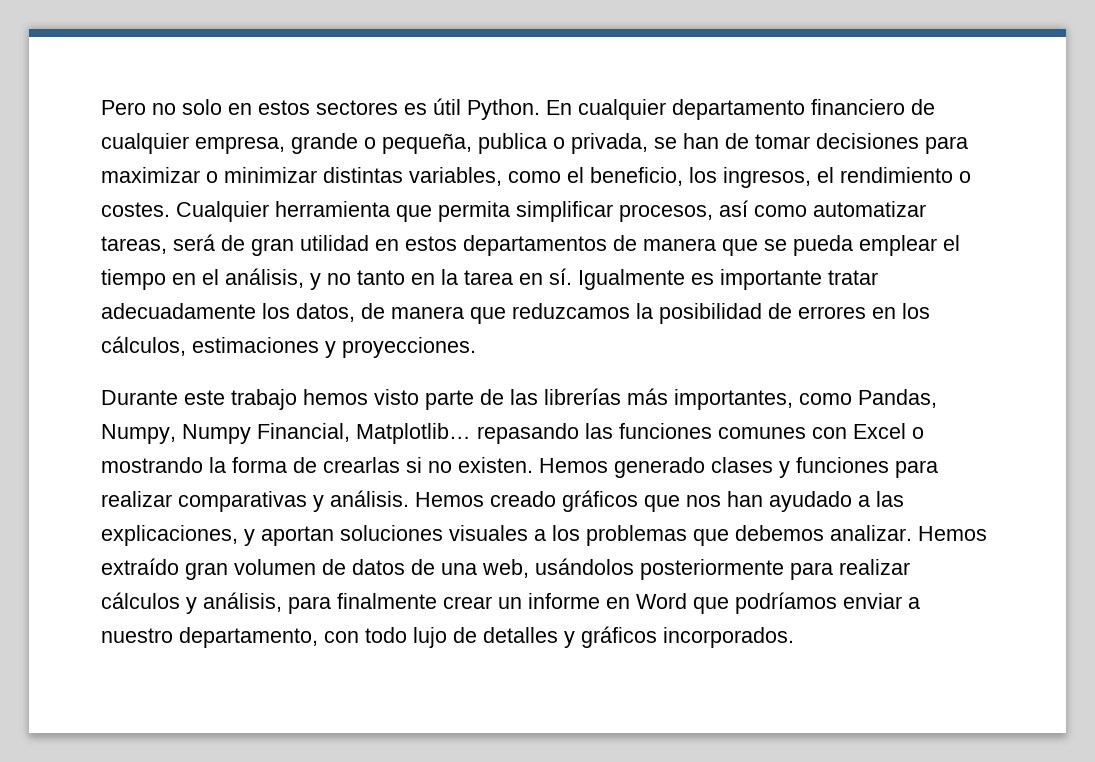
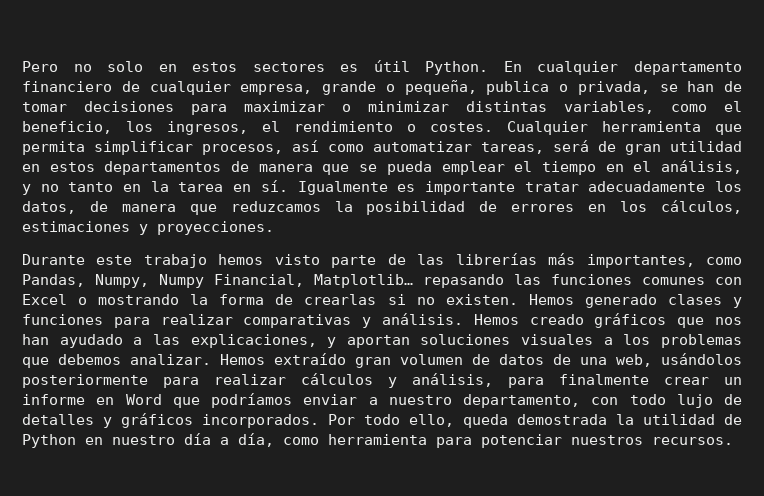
(794, 637) none -> [328,414,742,428] [22,433,733,448] Por todo ello, queda demostrada la utilidad de Python en nuestro día a día, como herramienta para potenciar nuestros recursos.

